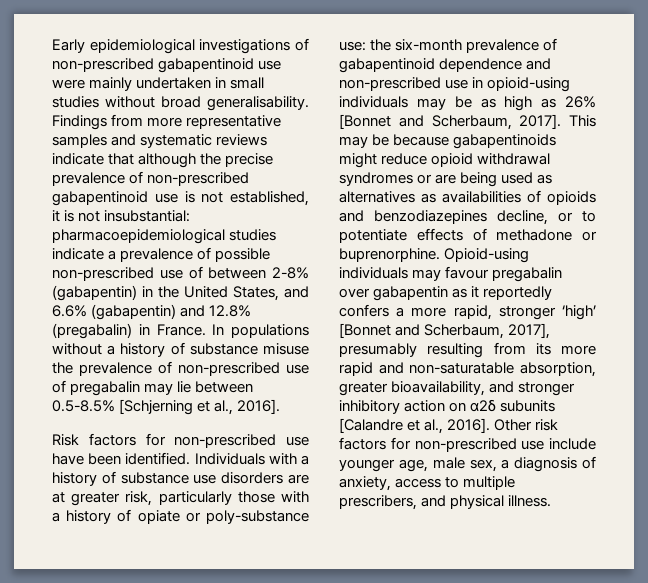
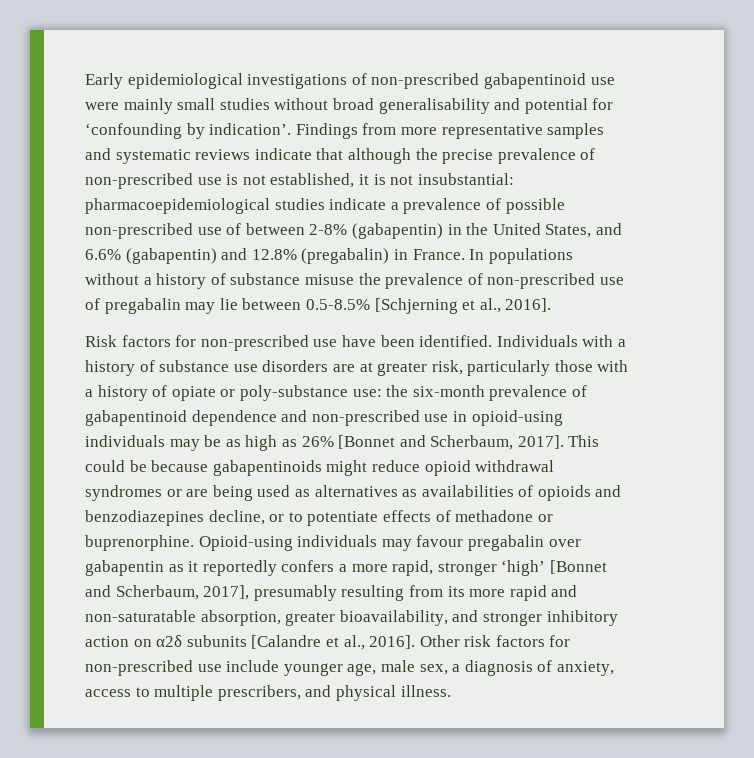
[136,77,227,89] undertaken in -> (173, 106) none
[207,96,309,111] generalisability. -> [378,98,614,114] [85,123,292,139] generalisability and potential for ‘confounding by indication’.
[52,191,148,206] gabapentinoid -> (193, 181) none
[339,136,368,148] may -> [85,460,125,472] could

